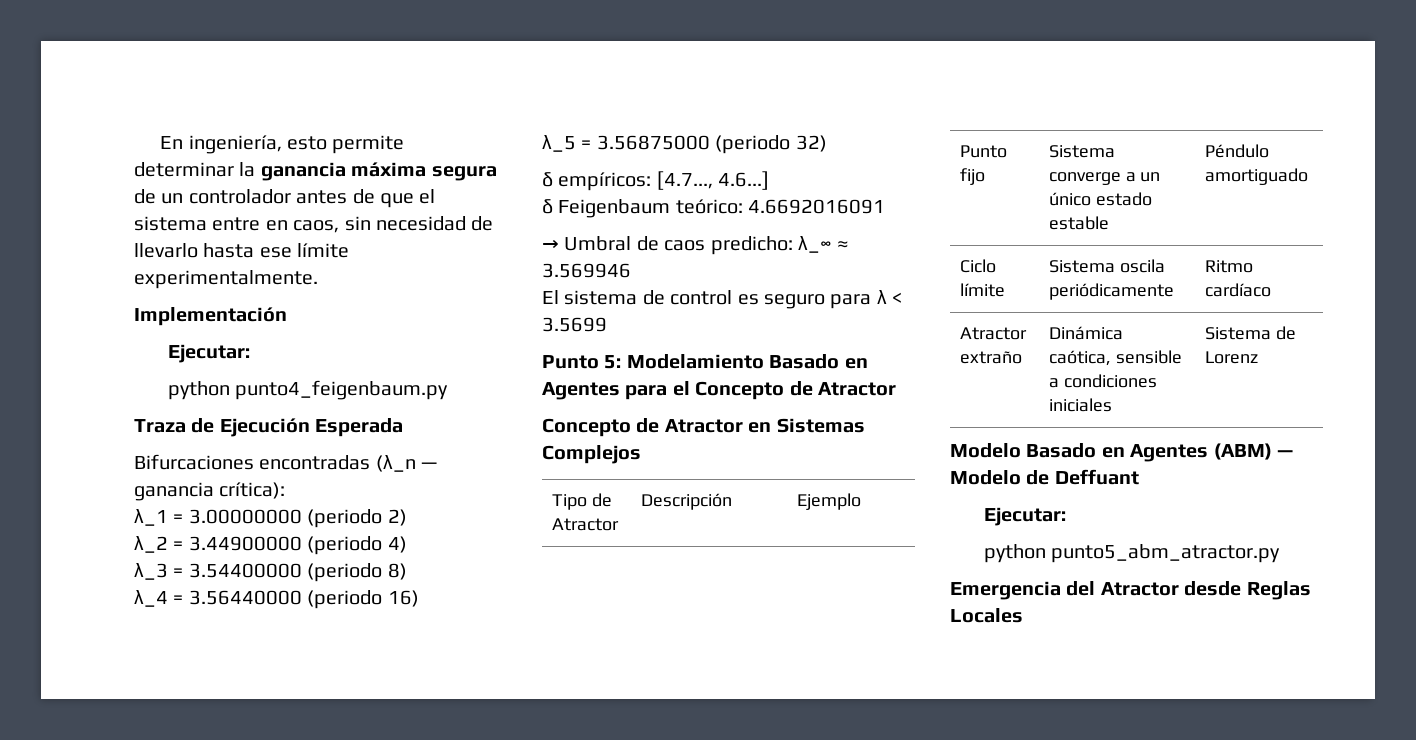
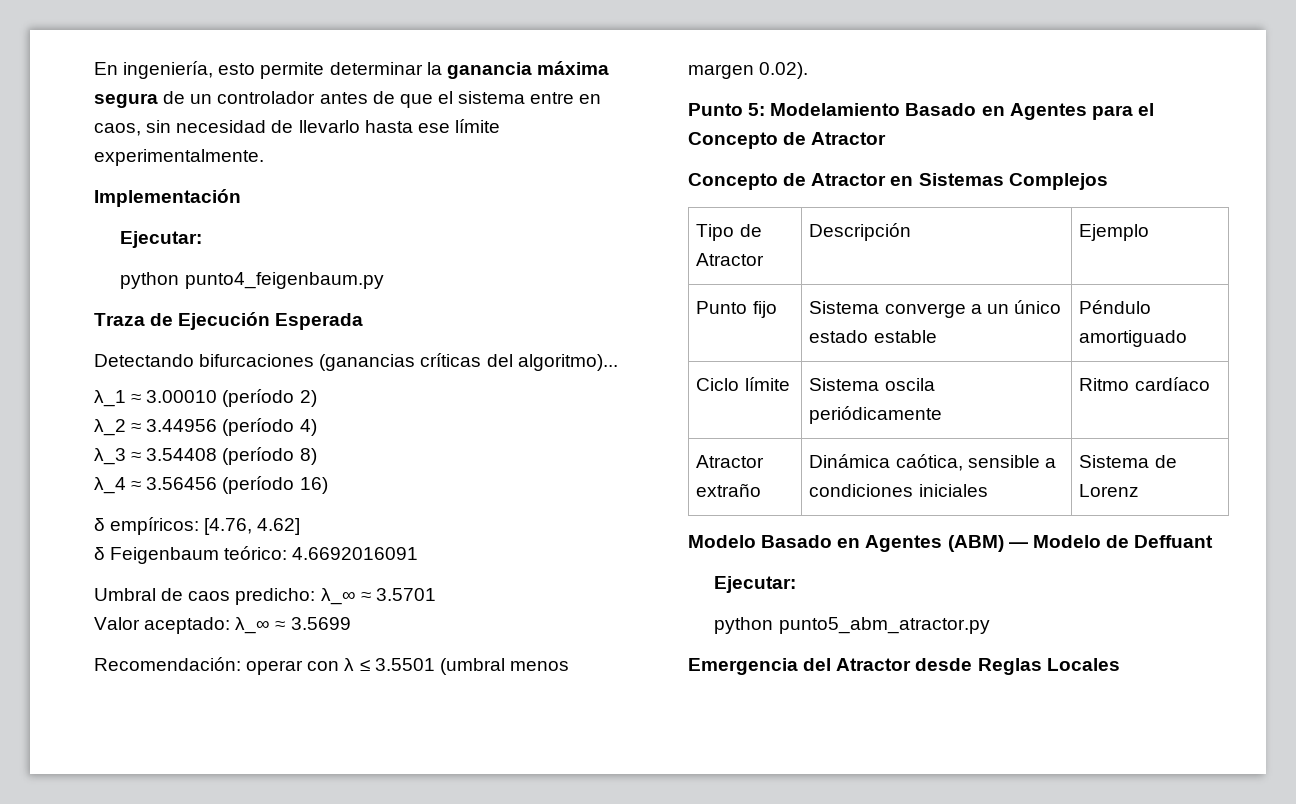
[134,454,438,472] [134,482,286,501] [134,509,383,528] Bifurcaciones encontradas (λ_n — ganancia crítica): // λ_1 = 3.00000000 (periodo -> [94,353,618,371] [94,389,295,407] Detectando bifurcaciones (ganancias críticas del algoritmo)... // λ_1 ≈ 3.00010 (período
[173,536,383,555] = 3.44900000 (periodo -> [131,418,295,436] ≈ 3.44956 (período
[173,563,383,582] = 3.54400000 (periodo -> [131,447,295,465] ≈ 3.54408 (período
[173,590,419,609] [542,135,827,154] = 3.56440000 (periodo 16) // λ_5 = 3.56875000 (periodo 32) -> [131,476,328,494] ≈ 3.56456 (período 16)
[656,171,770,190] [4.7..., 4.6...] -> [204,518,301,535] [4.76, 4.62]
[542,240,559,250] → -> (419, 553) none
[542,263,631,278] [542,290,903,309] [542,317,607,332] 3.569946 // El sistema de control es seguro para λ < 3.5699 -> [375,588,436,601] [94,617,351,634] [94,657,569,675] [688,62,809,79] 3.5701 // Valor aceptado: λ_∞ ≈ 3.5699 // Recomendación: operar con λ ≤ 3.5501 (umbral menos margen 0.02).

